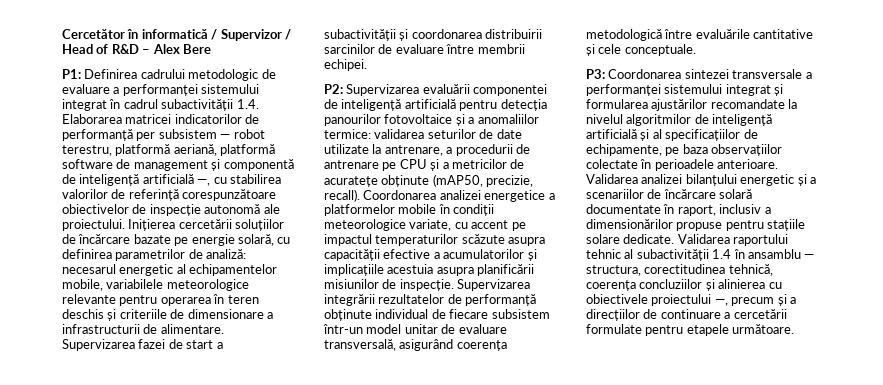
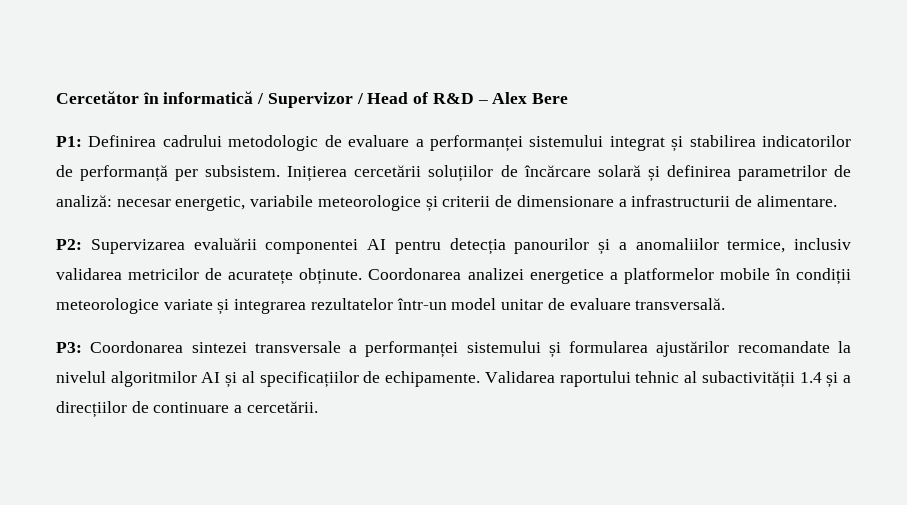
[109,99,259,111] [62,114,260,124] [62,129,265,141] [62,144,276,156] [62,159,294,171] [62,174,281,186] [62,189,277,201] [62,204,280,216] [62,219,125,231] în cadrul subactivității 1.4. Elaborarea matricei indicatorilor de performanță per subsistem — robot terestru, platformă aeriană, platformă software de management și componentă de inteligență artificială —, cu stabilirea valorilor de referință corespunzătoare obiectivelor de inspecție autonomă ale proiectului. -> [671,135,851,152] [56,165,281,182] și stabilirea indicatorilor de performanță per subsistem.
[133,234,291,246] [62,249,247,261] [62,264,278,276] [62,279,249,291] [62,294,259,306] [62,309,167,321] bazate pe energie solară, cu definirea parametrilor de analiză: necesarul energetic al echipamentelor mobile, variabilele meteorologice relevante pentru operarea în teren deschis și criteriile -> [597,165,852,182] [56,195,491,212] solară și definirea parametrilor de analiză: necesar energetic, variabile meteorologice și criterii
[62,339,223,351] [324,29,543,41] [324,44,525,54] [324,59,367,71] Supervizarea fazei de start a subactivității și coordonarea distribuirii sarcinilor de evaluare între membrii echipei. -> (837, 201) none
[324,99,456,111] de inteligență artificială -> [367,239,386,250] AI
[384,114,453,124] fotovoltaice -> (590, 246) none
[324,129,522,139] [324,144,530,156] [324,159,525,171] [324,174,534,187] [324,189,360,202] termice: validarea seturilor de date utilizate la antrenare, a procedurii de antrenare pe CPU și a metricilor de acuratețe obținute (mAP50, precizie, recall). -> [727,238,851,253] [56,268,363,285] termice, inclusiv validarea metricilor de acuratețe obținute.
[409,219,526,231] [324,234,546,246] [324,249,537,261] [324,264,535,276] [324,279,531,291] [324,294,537,306] [324,309,550,321] variate, cu accent pe impactul temperaturilor scăzute asupra capacității efective a acumulatorilor și implicațiile acestuia asupra planificării misiunilor de inspecție. Supervizarea integrării rezultatelor de performanță obținute individual de fiecare subsistem -> [163,298,393,315] variate și integrarea rezultatelor
[324,339,507,351] [586,29,814,41] [586,44,696,56] transversală, asigurând coerența metodologică între evaluările cantitative și cele conceptuale. -> [635,298,726,310] transversală.
[725,84,771,96] integrat -> (541, 347) none
[694,114,773,126] [586,129,637,139] de inteligență artificială -> [201,372,221,383] AI
[586,144,783,156] [586,159,779,171] [586,174,816,186] [586,189,753,199] [586,204,771,216] [586,219,806,231] [586,234,675,244] echipamente, pe baza observațiilor colectate în perioadele anterioare. Validarea analizei bilanțului energetic și a scenariilor de încărcare solară documentate în raport, inclusiv a dimensionărilor propuse pentru stațiile solare dedicate. -> [385,371,481,387] echipamente.
[733,249,815,259] [586,264,773,276] [586,279,782,291] [586,294,775,306] în ansamblu — structura, corectitudinea tehnică, coerența concluziilor și alinierea cu obiectivele proiectului —, precum -> (822, 377) none
[733,309,787,319] [586,324,795,336] cercetării formulate pentru etapele următoare. -> [246,401,318,413] cercetării.

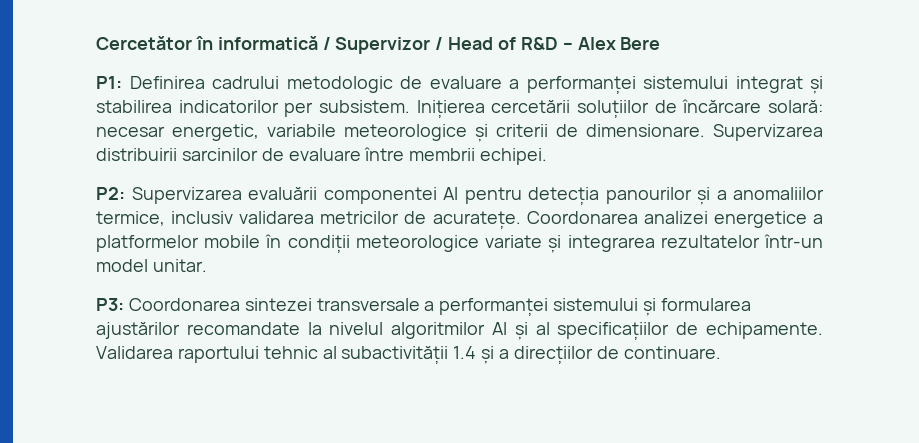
[56,165,169,182] de performanță -> (279, 106) none
[597,165,852,182] [56,195,112,207] solară și definirea parametrilor de analiză: -> [767,100,823,113] solară:
[516,195,837,207] dimensionare a infrastructurii de alimentare. -> [586,124,823,141] [96,147,548,165] dimensionare. Supervizarea distribuirii sarcinilor de evaluare între membrii echipei.
[228,268,363,285] acuratețe obținute. -> [432,211,521,229] acuratețe.
[501,298,726,310] unitar de evaluare transversală. -> [152,259,207,272] unitar.
[153,401,318,413] continuare a cercetării. -> [623,346,721,359] continuare.

